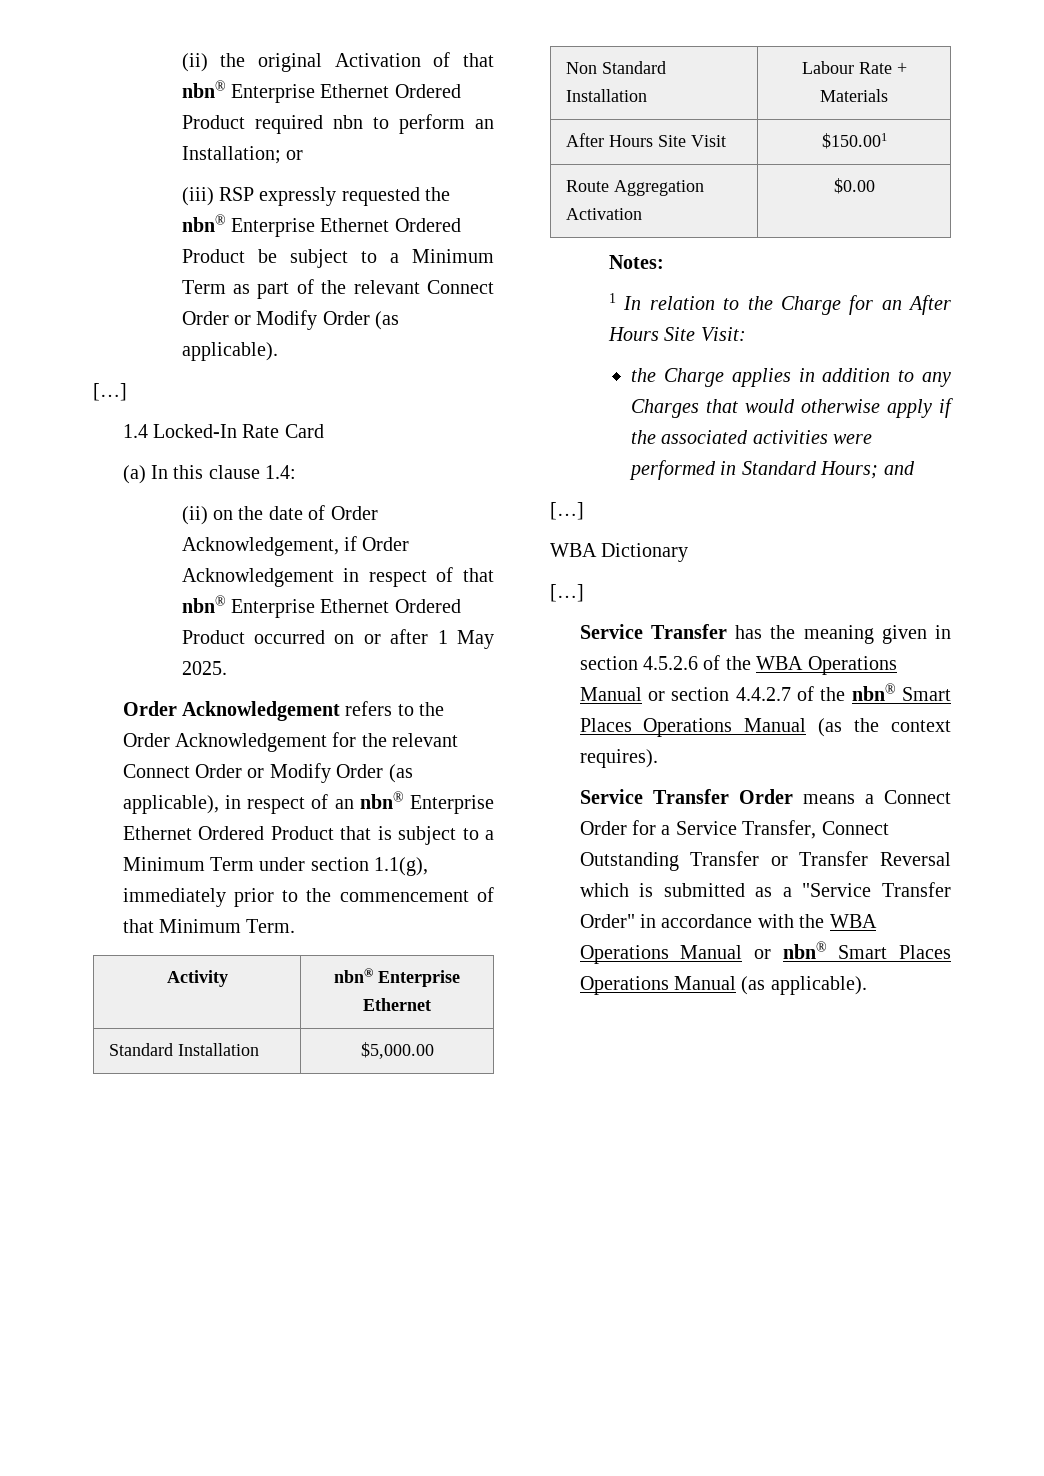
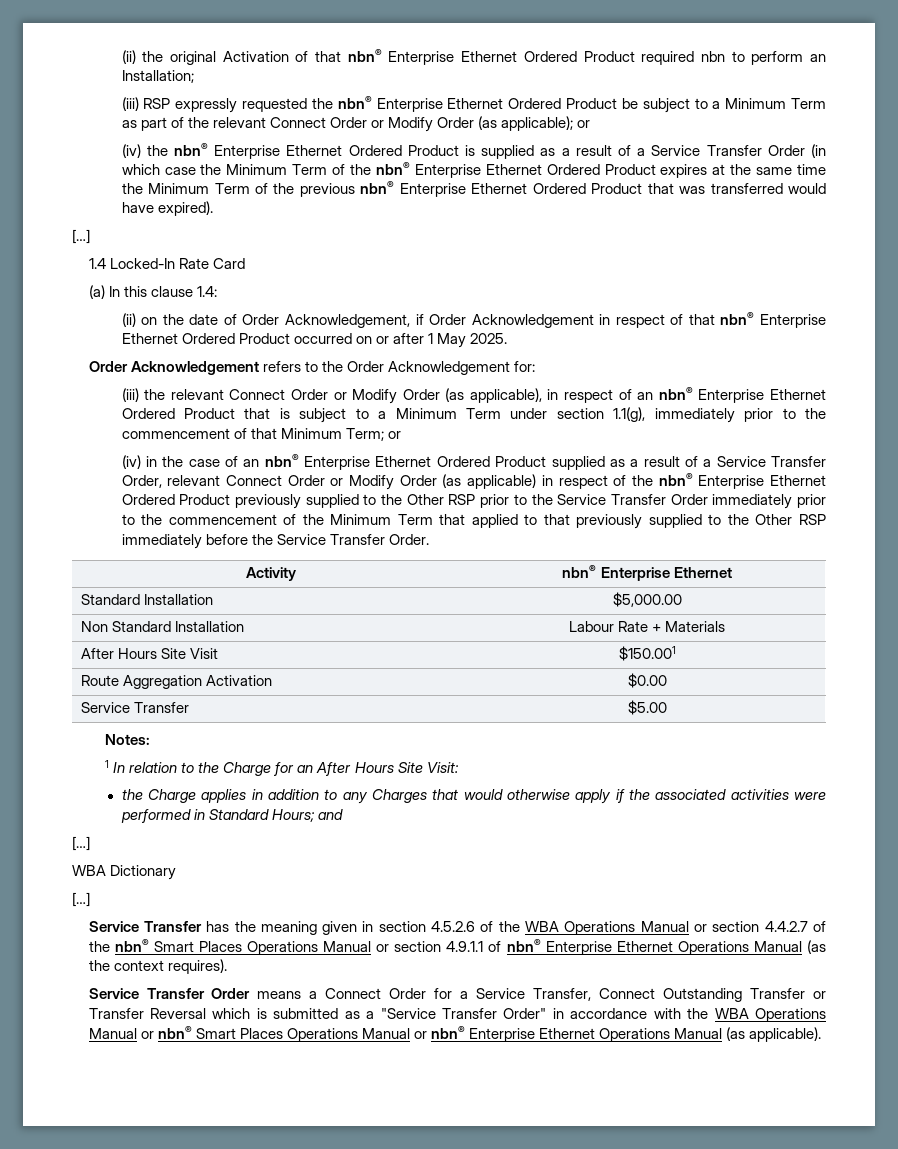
[285,150,303,160] or -> (194, 76) none
[181,342,278,361] applicable). -> [501,116,591,131] [121,143,827,159] [121,162,827,178] [121,181,826,197] [121,201,213,216] applicable); or // (iv) the nbn® Enterprise Ethernet Ordered Product is supplied as a result of a Service Transfer Order (in which case the Minimum Term of the nbn® Enterprise Ethernet Ordered Product expires at the same time the Minimum Term of the previous nbn® Enterprise Ethernet Ordered Product that was transferred would have expired).
[332,732,357,747] for -> [513,361,535,372] [121,388,139,402] for: // (iii)
[246,919,296,933] Term. -> [345,428,401,441] [121,454,826,470] [121,473,826,490] [121,494,826,509] [121,514,827,529] [121,534,429,549] Term; or // (iv) in the case of an nbn® Enterprise Ethernet Ordered Product supplied as a result of a Service Transfer Order, relevant Connect Order or Modify Order (as applicable) in respect of the nbn® Enterprise Ethernet Ordered Product previously supplied to the Other RSP prior to the Service Transfer Order immediately prior to the commencement of the Minimum Term that applied to that previously supplied to the Other RSP immediately before the Service Transfer Order.
(875, 186) none -> [81,702,190,713] [627,700,667,715] // Service Transfer | $5.00
(807, 725) none -> [376,939,802,955] or section 4.9.1.1 of nbn® Enterprise Ethernet Operations Manual
(736, 983) none -> [413,1026,723,1042] or nbn® Enterprise Ethernet Operations Manual

